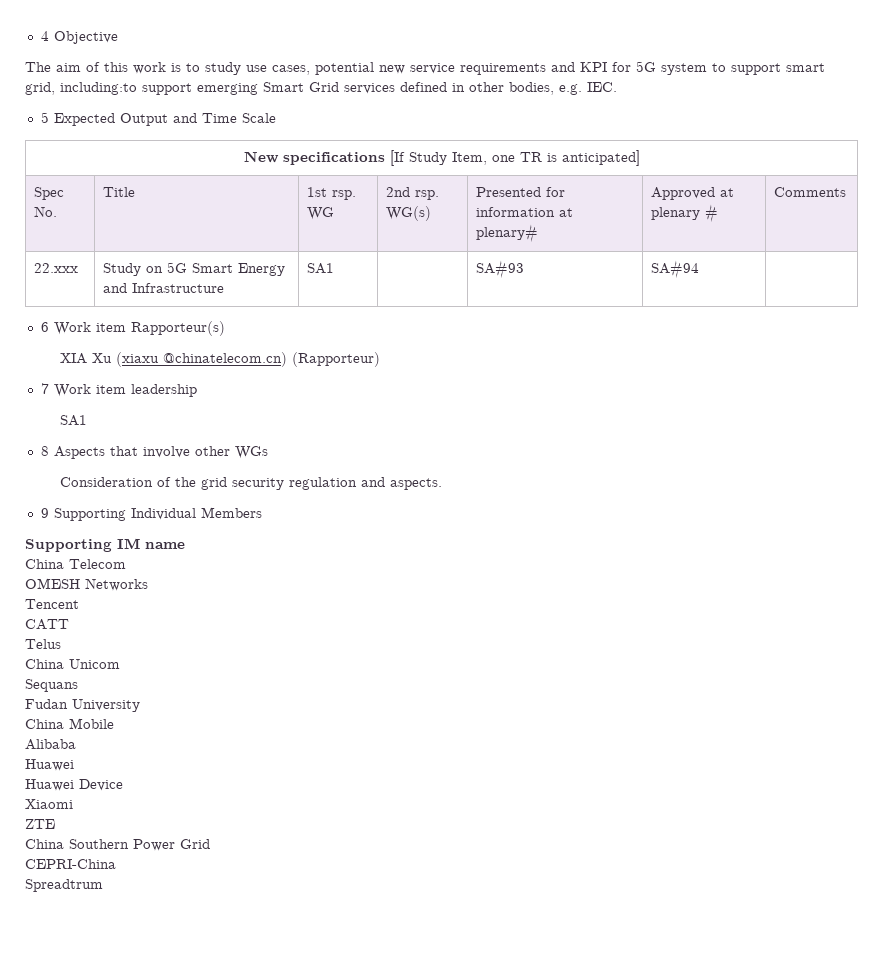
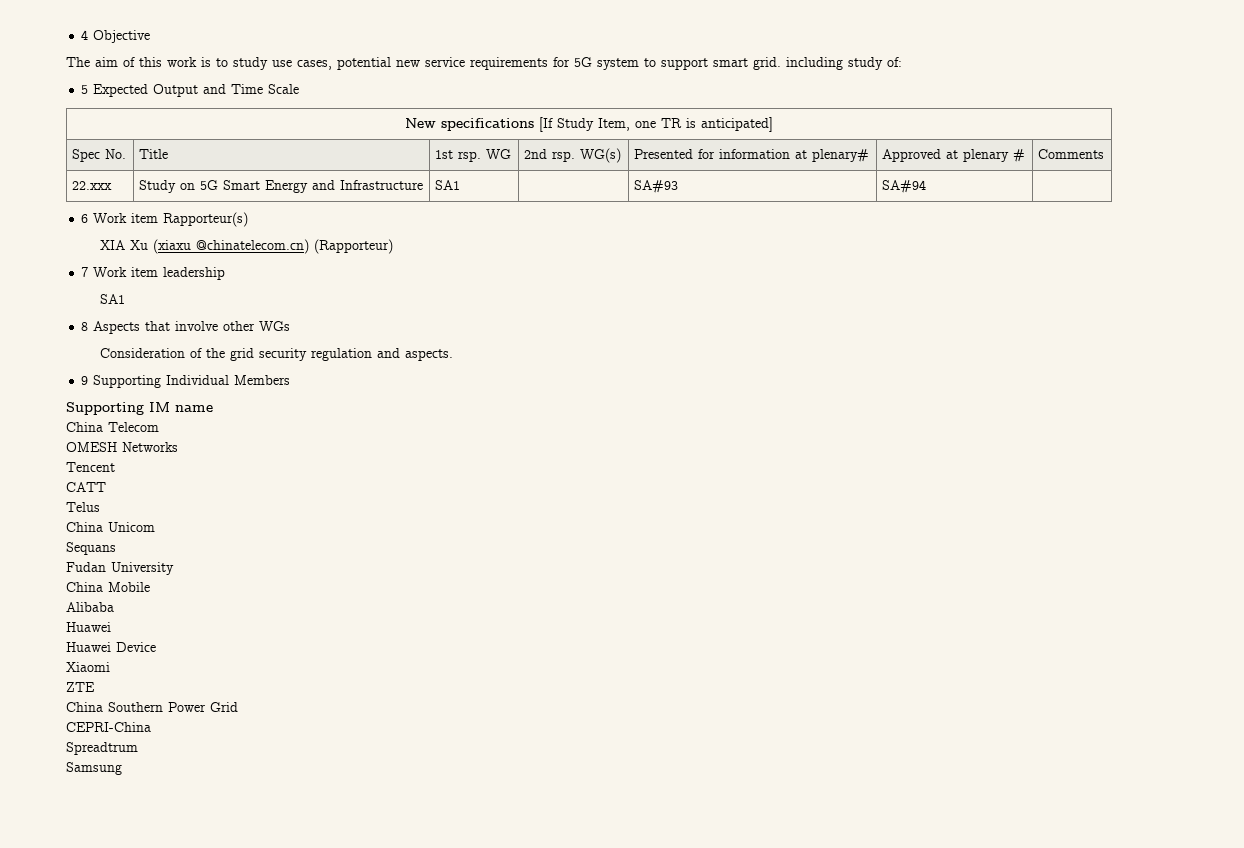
[551,62,607,72] and KPI -> (548, 63) none
[25,82,617,95] grid, including:to support emerging Smart Grid services defined in other bodies, e.g. IEC. -> [753,57,902,70] grid. including study of:
(103, 885) none -> [66,762,122,775] // Samsung

